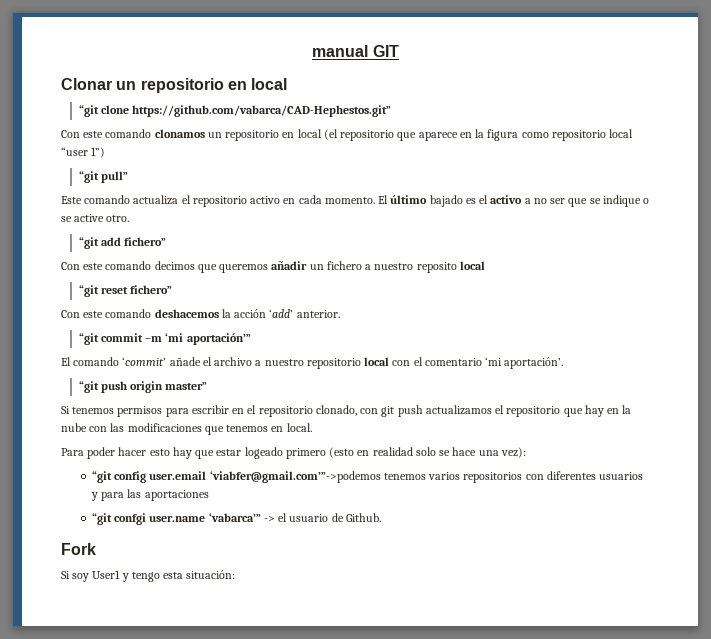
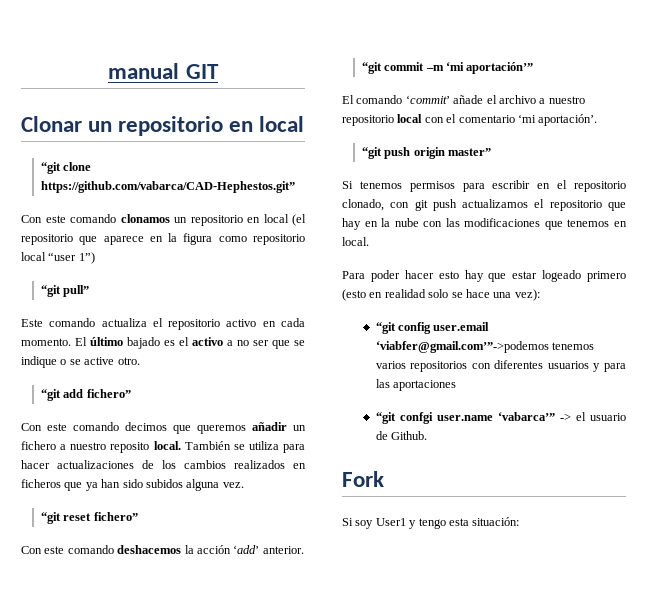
[459,261,485,270] local -> [153,441,305,453] [21,460,306,469] [21,479,244,491] local. También se utiliza para hacer actualizaciones de los cambios realizados en ficheros que ya han sido subidos alguna vez.

